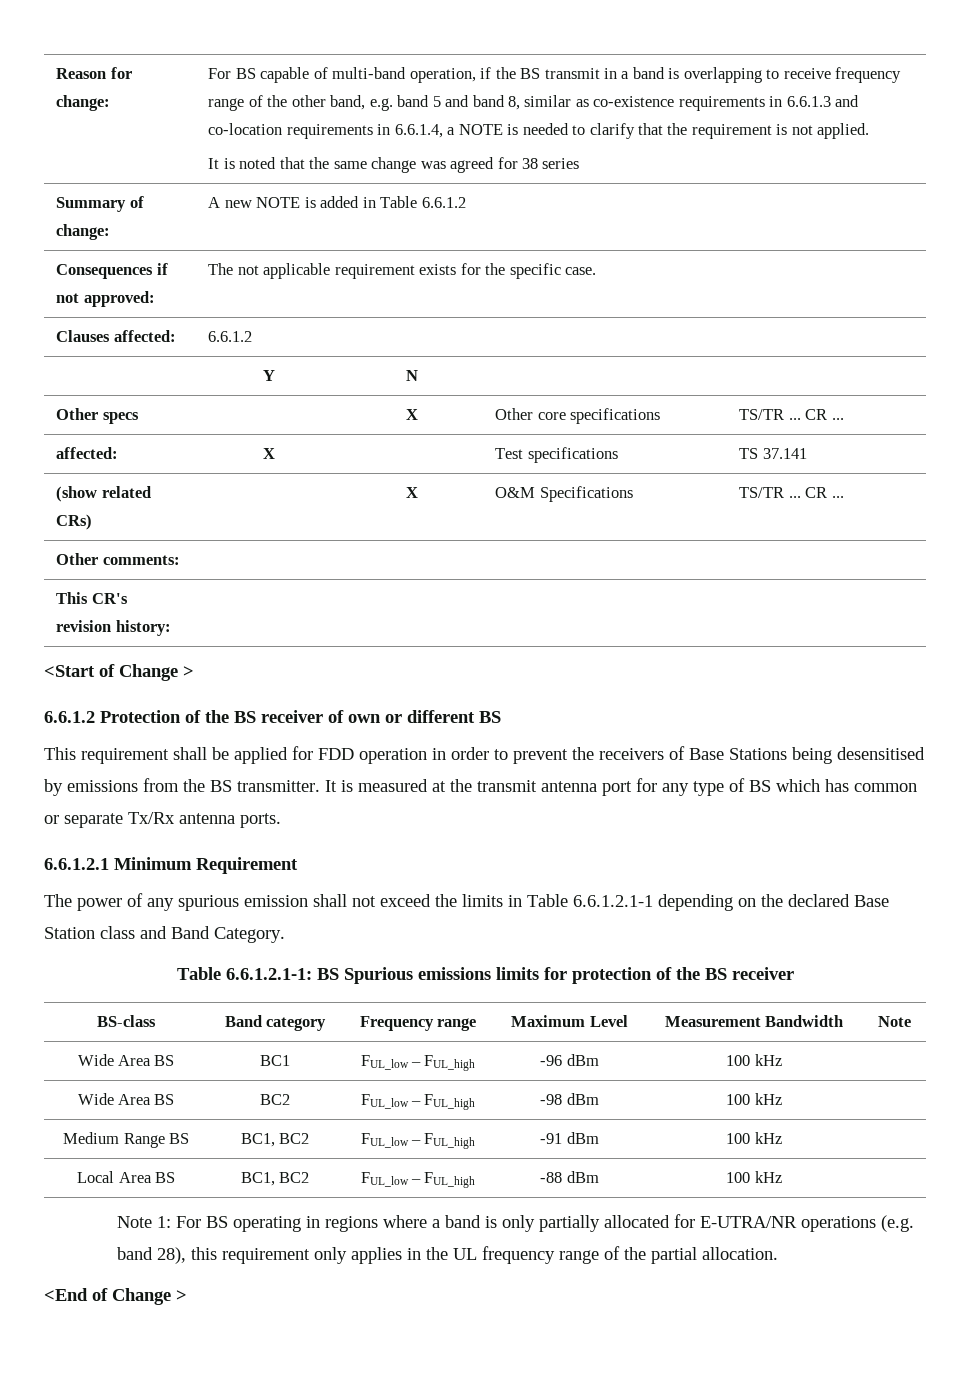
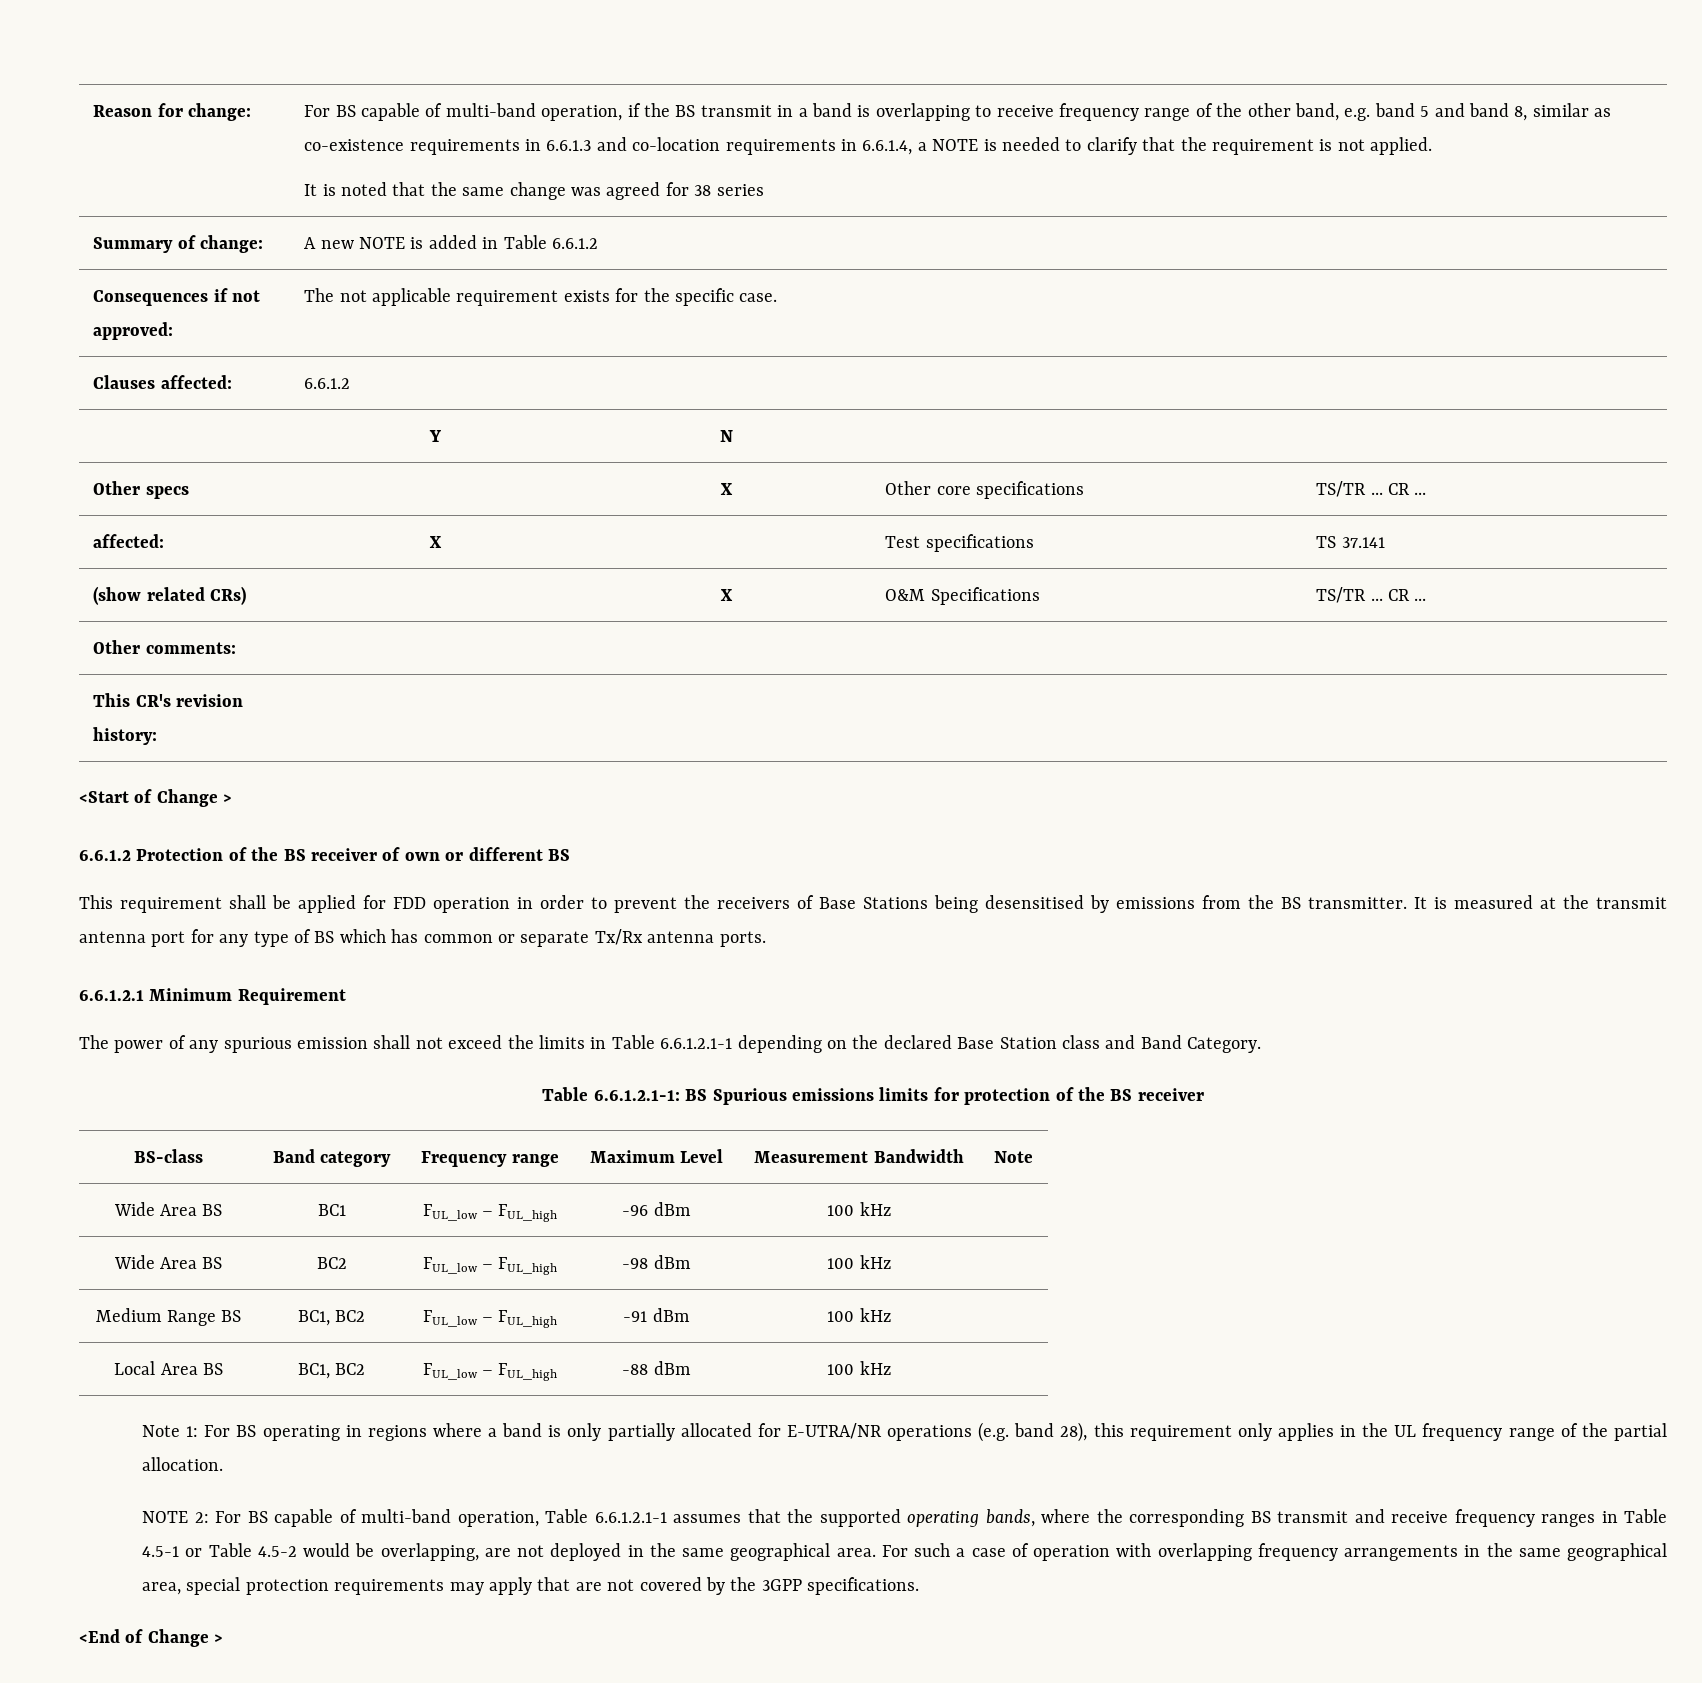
(779, 1253) none -> [142,1509,1667,1527] [142,1543,1668,1561] [142,1577,920,1595] // NOTE 2: For BS capable of multi-band operation, Table 6.6.1.2.1-1 assumes that the supported operating bands, where the corresponding BS transmit and receive frequency ranges in Table 4.5-1 or Table 4.5-2 would be overlapping, are not deployed in the same geographical area. For such a case of operation with overlapping frequency arrangements in the same geographical area, special protection requirements may apply that are not covered by the 3GPP specifications.

